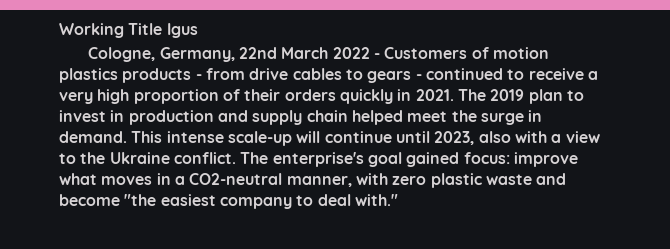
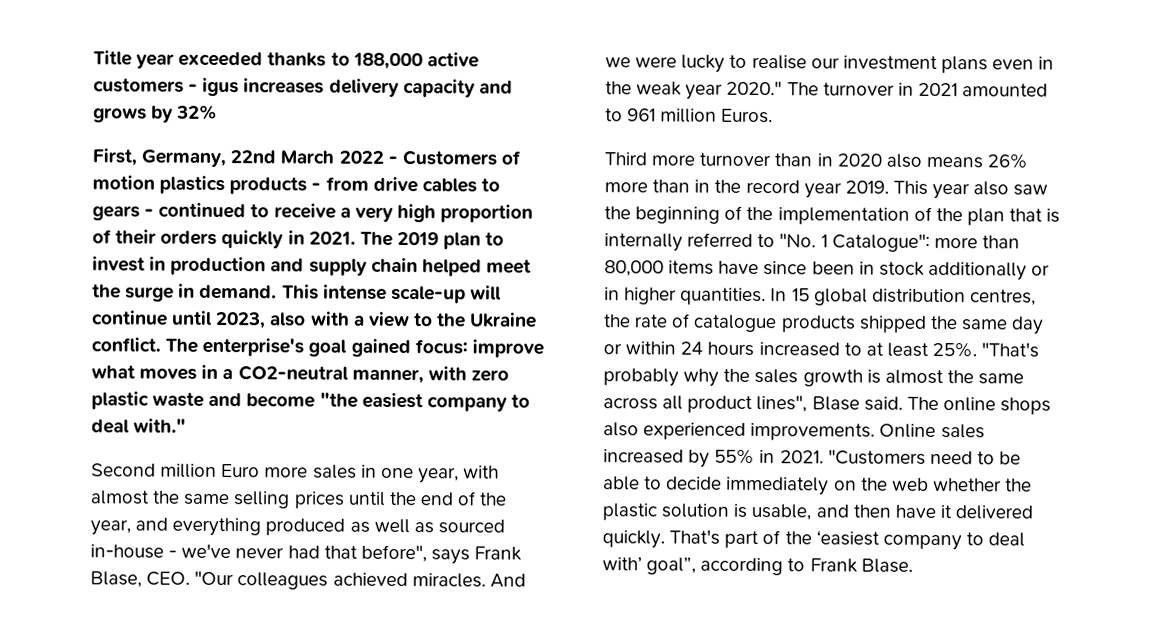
[59,23,198,38] [88,47,156,62] Working Title Igus // Cologne, -> [93,50,479,70] [93,77,513,98] [93,104,219,123] [92,148,137,166] Title year exceeded thanks to 188,000 active customers - igus increases delivery capacity and grows by 32% // First,
(398, 200) none -> [91,463,500,484] [90,490,508,509] [90,517,505,537] [90,543,523,565] [90,570,526,590] [605,54,1055,74] [605,80,1049,100] [605,108,774,124] [604,152,1029,169] [604,179,1049,200] [604,205,1061,226] [604,232,1020,252] [604,260,1051,281] [604,287,1036,306] [603,313,1045,335] [603,341,1040,358] [603,368,1025,387] [603,395,1052,415] [603,422,985,441] [603,448,1022,468] [603,476,1033,496] [602,503,1034,521] [602,529,1026,551] [602,556,913,576] // Second million Euro more sales in one year, with almost the same selling prices until the end of the year, and everything produced as well as sourced in-house - we've never had that before", says Frank Blase, CEO. "Our colleagues achieved miracles. And we were lucky to realise our investment plans even in the weak year 2020." The turnover in 2021 amounted to 961 million Euros. // Third more turnover than in 2020 also means 26% more than in the record year 2019. This year also saw the beginning of the implementation of the plan that is internally referred to "No. 1 Catalogue": more than 80,000 items have since been in stock additionally or in higher quantities. In 15 global distribution centres, the rate of catalogue products shipped the same day or within 24 hours increased to at least 25%. "That's probably why the sales growth is almost the same across all product lines", Blase said. The online shops also experienced improvements. Online sales increased by 55% in 2021. "Customers need to be able to decide immediately on the web whether the plastic solution is usable, and then have it delivered quickly. That's part of the ‘easiest company to deal with’ goal”, according to Frank Blase.

